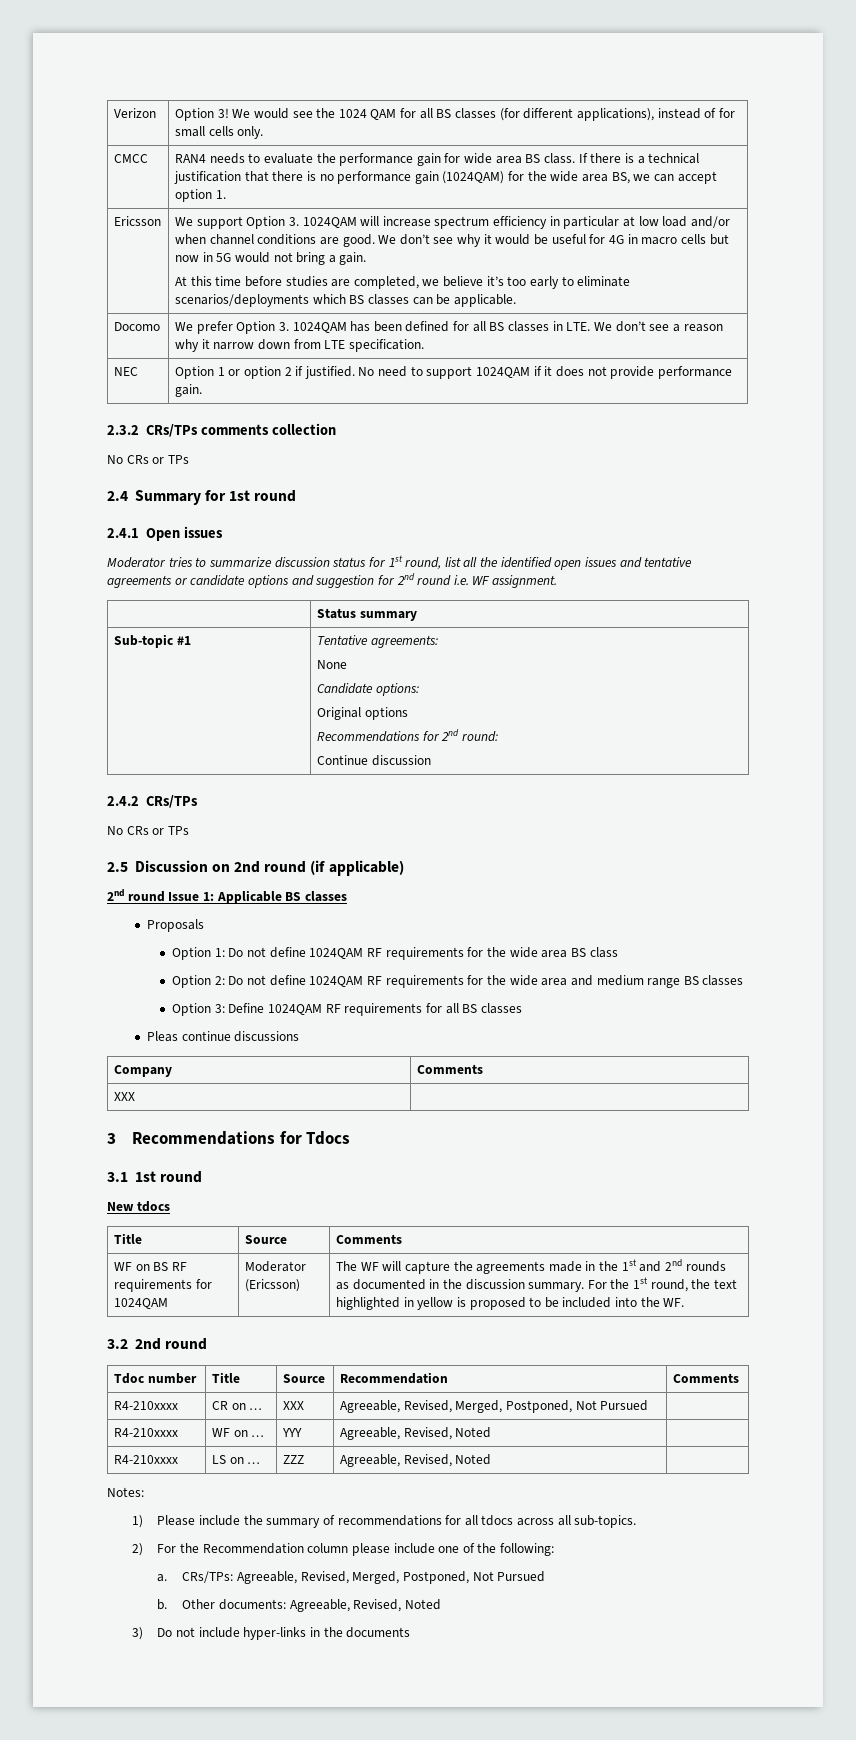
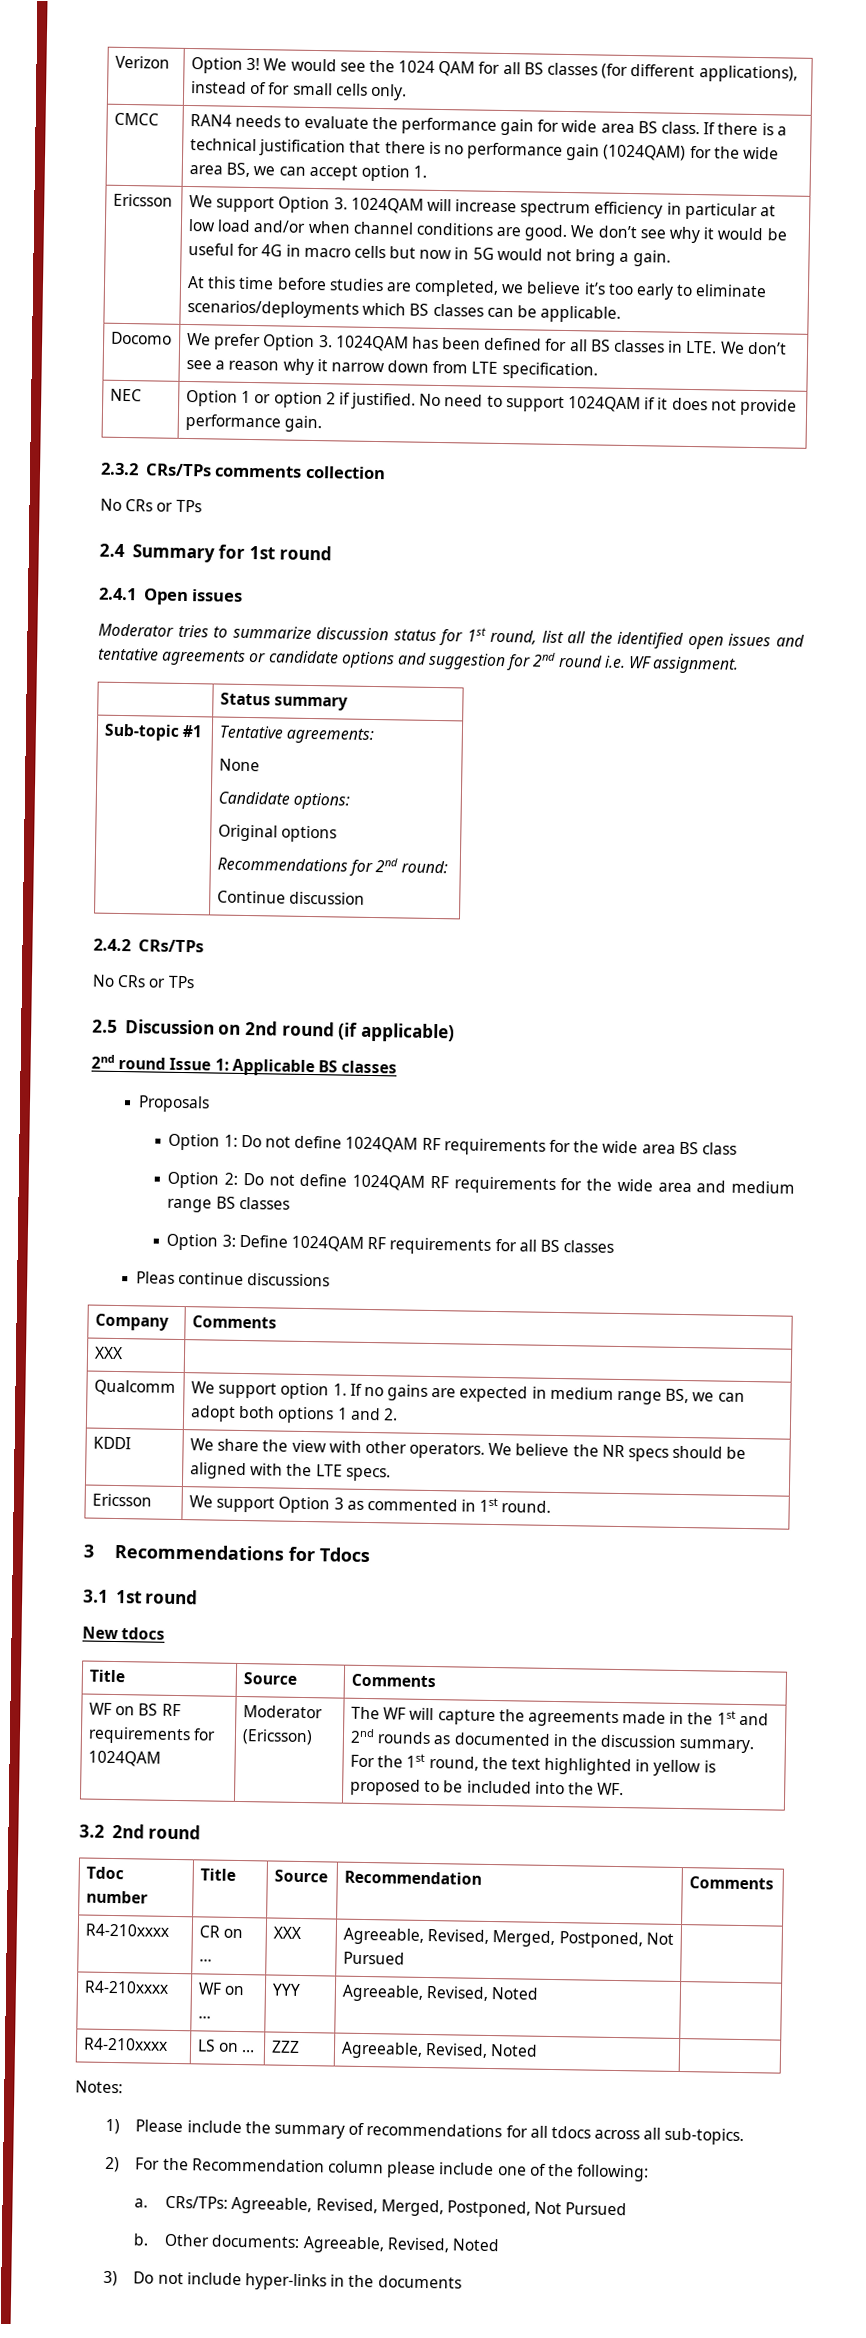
(135, 1096) none -> [93,1379,176,1396] [190,1381,745,1405] [189,1405,398,1424] [92,1436,131,1450] [189,1438,747,1462] [189,1462,391,1482] [91,1493,152,1507] [188,1495,552,1514] // Qualcomm | We support option 1. If no gains are expected in medium range BS, we can adopt both options 1 and 2. // KDDI | We share the view with other operators. We believe the NR specs should be aligned with the LTE specs. // Ericsson | We support Option 3 as commented in 1st round.

